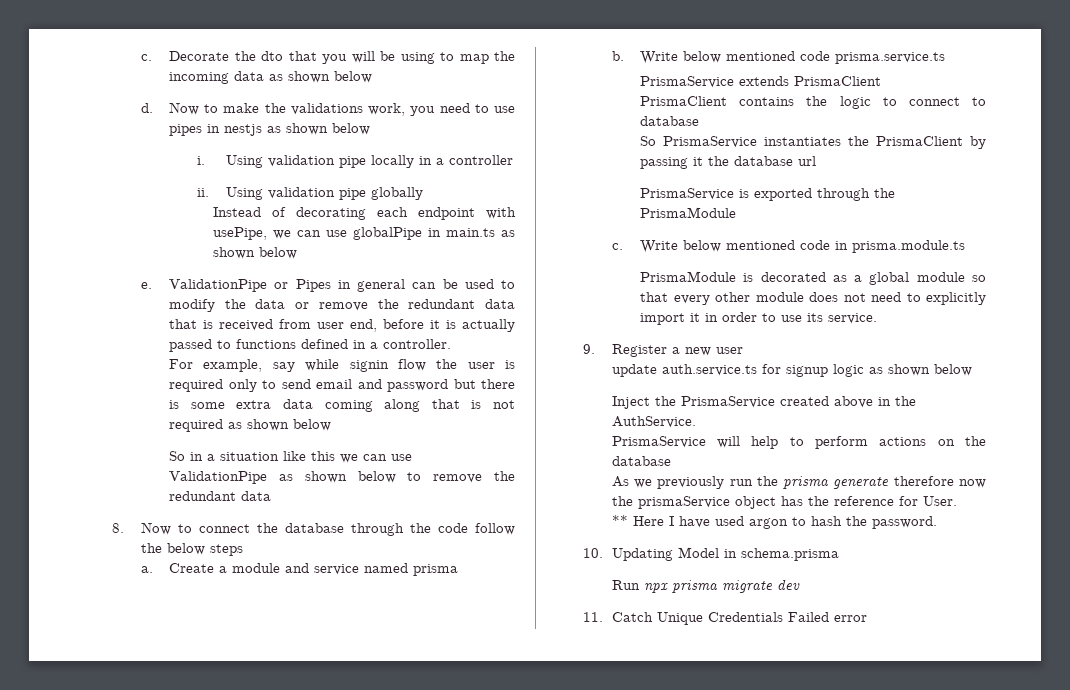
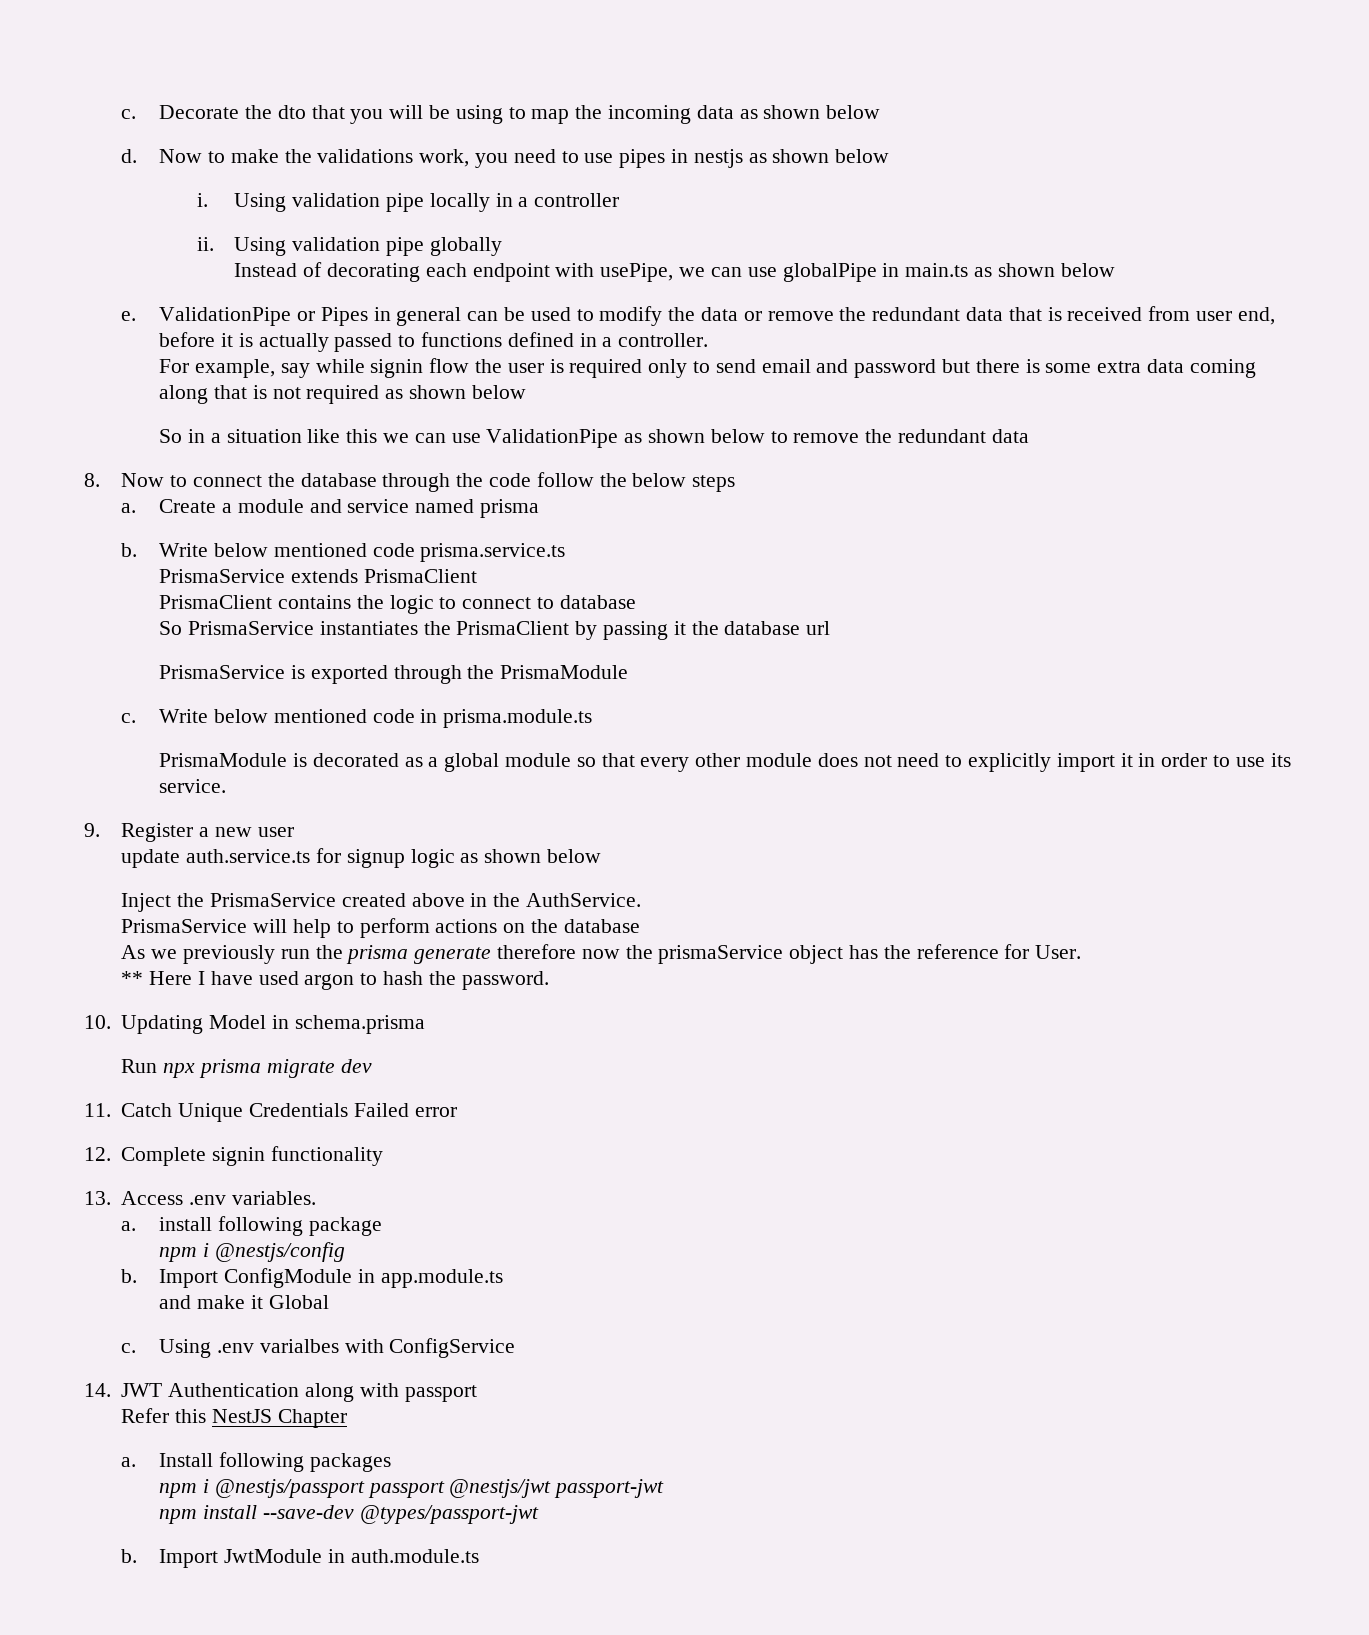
(867, 618) none -> [83,1146,384,1166] [83,1191,317,1205] [121,1216,382,1236] [159,1242,345,1262] [121,1268,503,1288] [159,1295,329,1309] [121,1338,516,1358] [83,1383,477,1402] [121,1408,347,1428] [121,1452,391,1472] [159,1479,665,1498] [159,1505,539,1524] [121,1549,479,1568] // 12. Complete signin functionality // 13. Access .env variables. // a. install following package // npm i @nestjs/config // b. Import ConfigModule in app.module.ts // and make it Global // c. Using .env varialbes with ConfigService // 14. JWT Authentication along with passport // Refer this NestJS Chapter // a. Install following packages // npm i @nestjs/passport passport @nestjs/jwt passport-jwt // npm install --save-dev @types/passport-jwt // b. Import JwtModule in auth.module.ts

